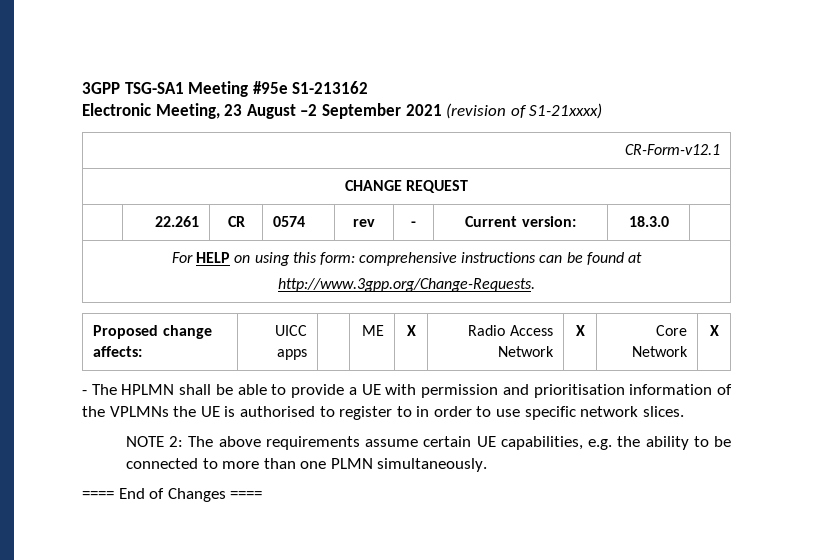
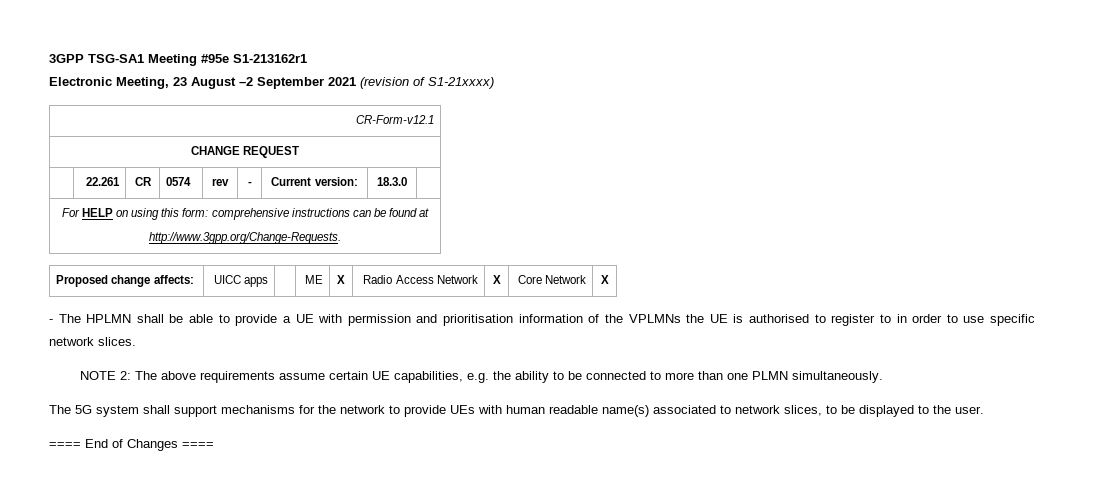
[292,81,369,94] S1-213162 -> [233,54,307,63] S1-213162r1
(488, 465) none -> [49,405,984,417] // The 5G system shall support mechanisms for the network to provide UEs with human readable name(s) associated to network slices, to be displayed to the user.

